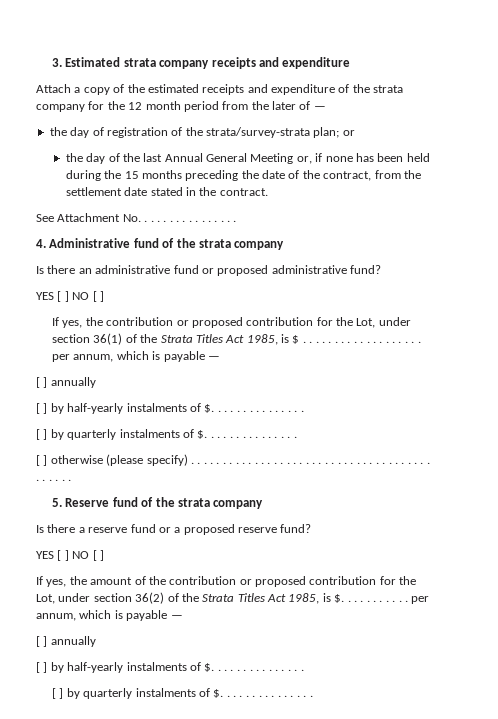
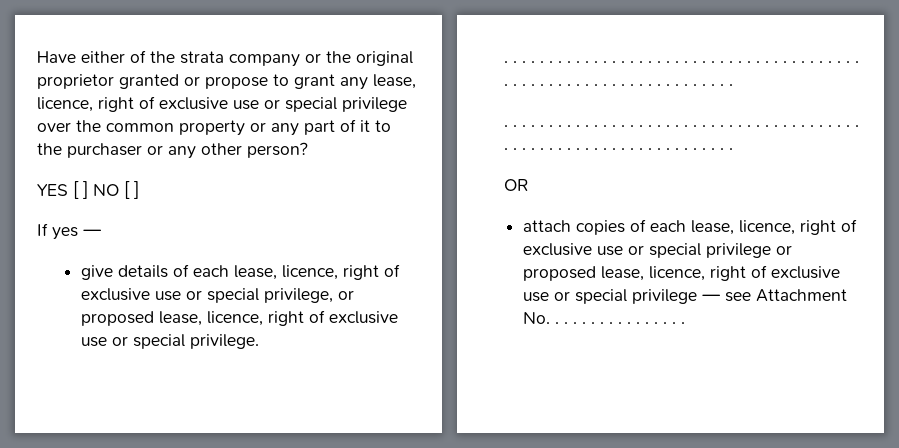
[51,57,351,69] [36,84,404,95] [36,101,326,112] [49,127,355,138] [65,153,430,164] [65,170,421,181] [65,187,268,196] [36,213,237,222] [36,238,285,250] [36,265,381,276] [36,291,104,302] [51,317,411,328] [51,333,300,345] 3. Estimated strata company receipts and expenditure // Attach a copy of the estimated receipts and expenditure of the strata company for the 12 month period from the later of — // the day of registration of the strata/survey-strata plan; or // the day of the last Annual General Meeting or, if none has been held during the 15 months preceding the date of the contract, from the settlement date stated in the contract. // See Attachment No. . . . . . . . . . . . . . . . // 4. Administrative fund of the strata company // Is there an administrative fund or proposed administrative fund? // YES [ ] NO [ ] // If yes, the contribution or proposed contribution for the Lot, under section 36(1) of the Strata Titles Act 1985, is $ -> [37,50,413,67] [37,74,416,90] [37,96,407,112] [37,119,391,136] [37,142,308,159] [37,181,139,199] [37,223,102,240] [80,264,400,280] [80,288,354,303] [80,310,398,326] [80,334,259,349] Have either of the strata company or the original proprietor granted or propose to grant any lease, licence, right of exclusive use or special privilege over the common property or any part of it to the purchaser or any other person? // YES [ ] NO [ ] // If yes — // give details of each lease, licence, right of exclusive use or special privilege, or proposed lease, licence, right of exclusive use or special privilege. //
[51,351,220,362] [36,377,96,388] [36,403,215,414] per annum, which is payable — // [ ] annually // [ ] by half-yearly instalments of $. -> (670, 62) none
[36,429,297,440] [36,454,258,466] // [ ] by quarterly instalments of $. . . . . . . . . . . . . . . // [ ] otherwise (please specify) . . . . . . . . . . . -> (796, 62) none
[51,497,264,509] [36,524,312,535] [36,550,104,561] [36,576,417,587] [36,592,345,604] 5. Reserve fund of the strata company // Is there a reserve fund or a proposed reserve fund? // YES [ ] NO [ ] // If yes, the amount of the contribution or proposed contribution for the Lot, under section 36(2) of the Strata Titles Act 1985, is $. -> (733, 85) none
[411,596,430,604] [36,610,183,621] [36,636,96,647] [36,662,215,673] per annum, which is payable — // [ ] annually // [ ] by half-yearly instalments of $. -> [593,125,859,127] [503,148,607,150] . . . . . . . . . . . . . . . . . . . . . . . . . . . . . . . . . . . . . . . . . .
[51,688,224,699] [ ] by quarterly instalments of $. -> [503,179,529,191] [522,219,857,235] [522,243,792,258] [522,265,840,281] [522,289,847,304] [522,312,550,324] OR // attach copies of each lease, licence, right of exclusive use or special privilege or proposed lease, licence, right of exclusive use or special privilege — see Attachment No.
(313, 696) none -> [680,322,685,324] .

